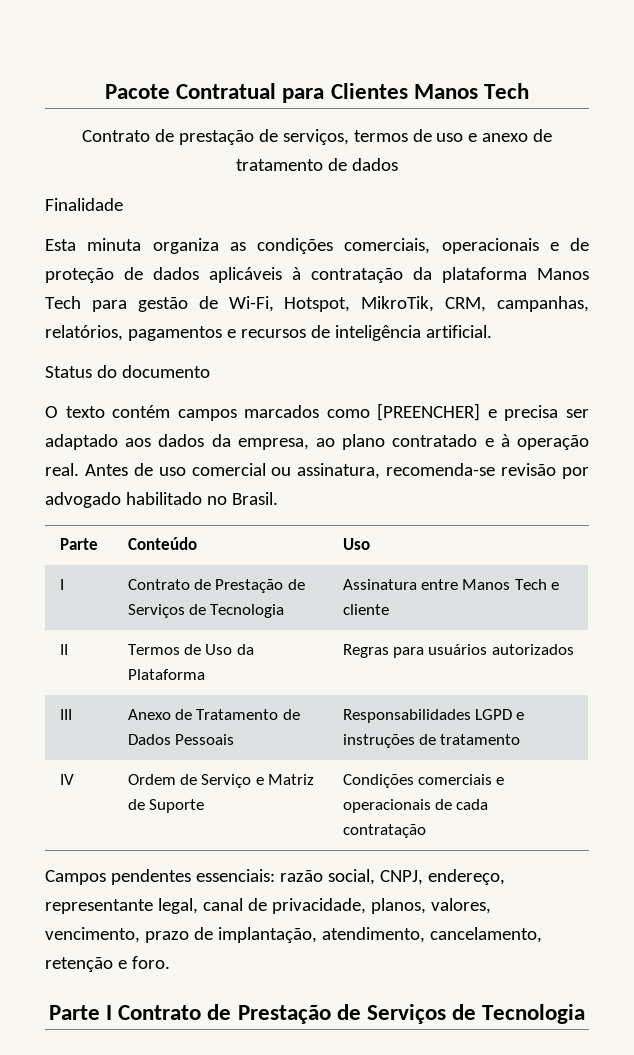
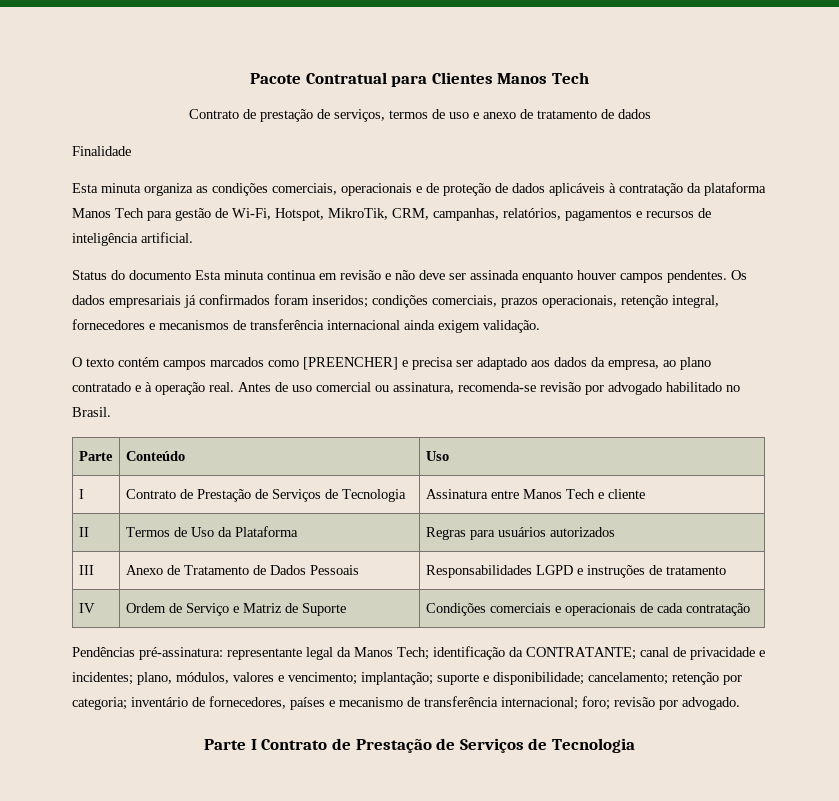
(210, 371) none -> [195,270,747,283] [72,294,719,308] [72,319,540,333] Esta minuta continua em revisão e não deve ser assinada enquanto houver campos pendentes. Os dados empresariais já confirmados foram inseridos; condições comerciais, prazos operacionais, retenção integral, fornecedores e mecanismos de transferência internacional ainda exigem validação.
[45,869,505,885] [45,898,491,914] [45,927,542,943] [45,956,170,972] Campos pendentes essenciais: razão social, CNPJ, endereço, representante legal, canal de privacidade, planos, valores, vencimento, prazo de implantação, atendimento, cancelamento, retenção e foro. -> [72,646,765,660] [72,672,742,685] [72,696,740,710] Pendências pré-assinatura: representante legal da Manos Tech; identificação da CONTRATANTE; canal de privacidade e incidentes; plano, módulos, valores e vencimento; implantação; suporte e disponibilidade; cancelamento; retenção por categoria; inventário de fornecedores, países e mecanismo de transferência internacional; foro; revisão por advogado.

